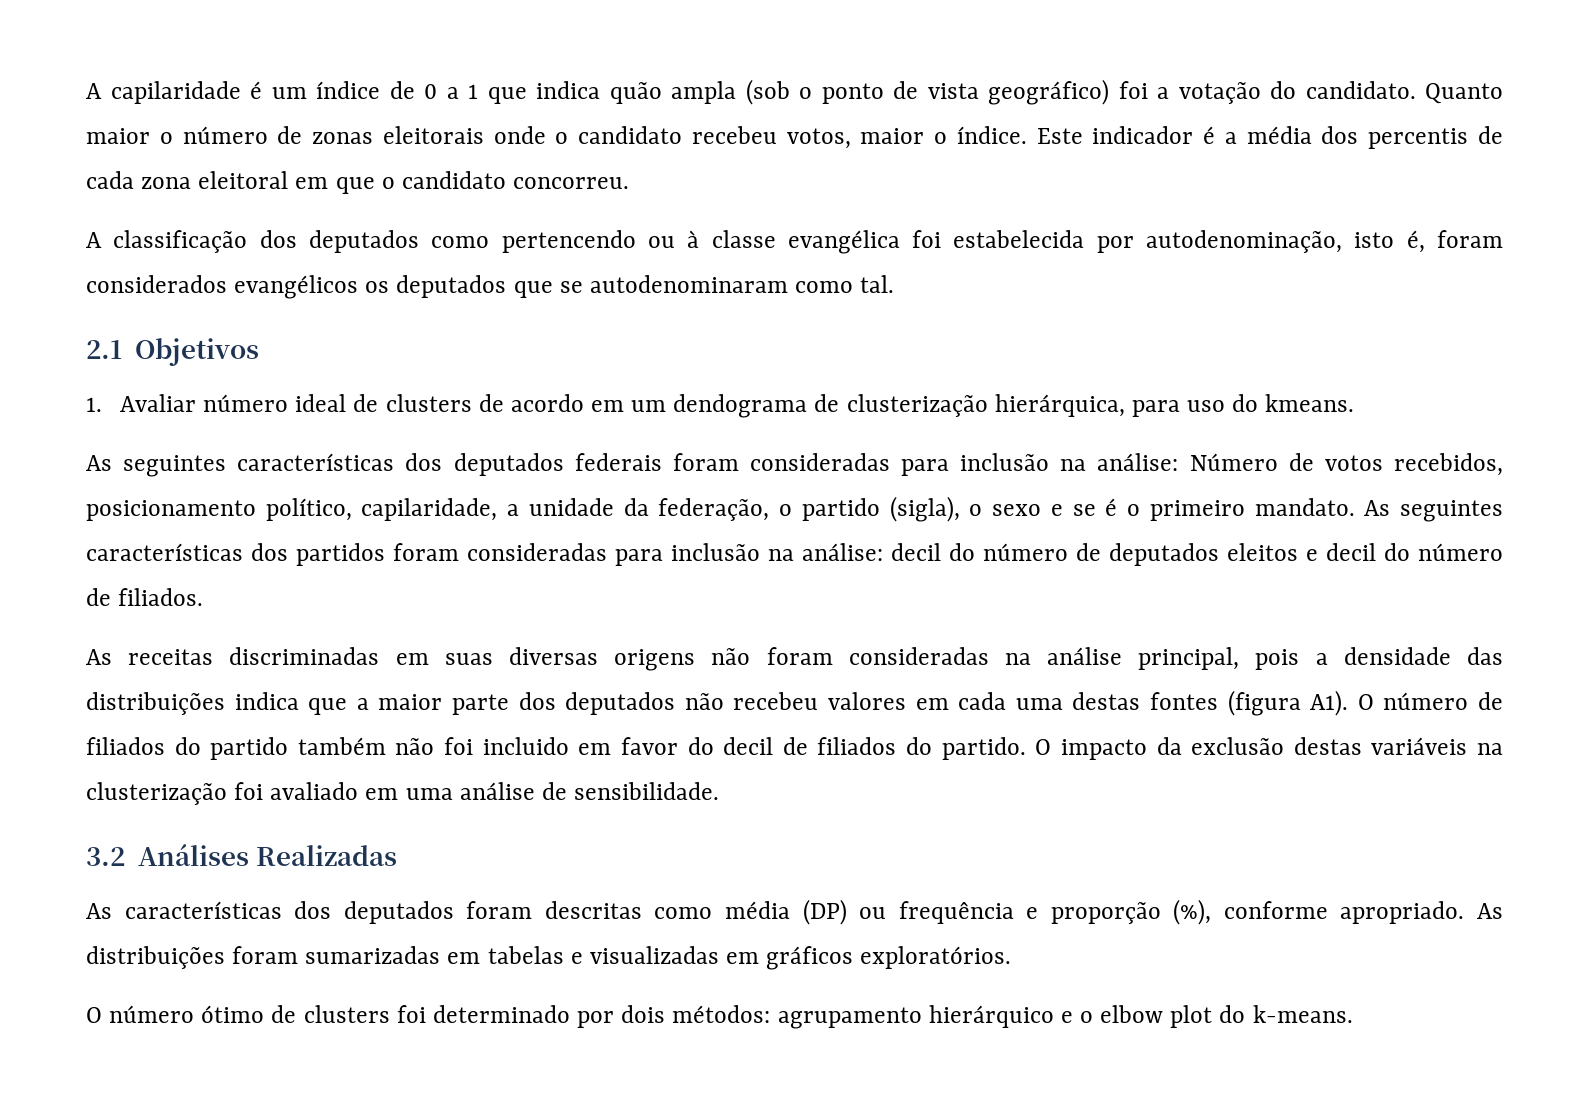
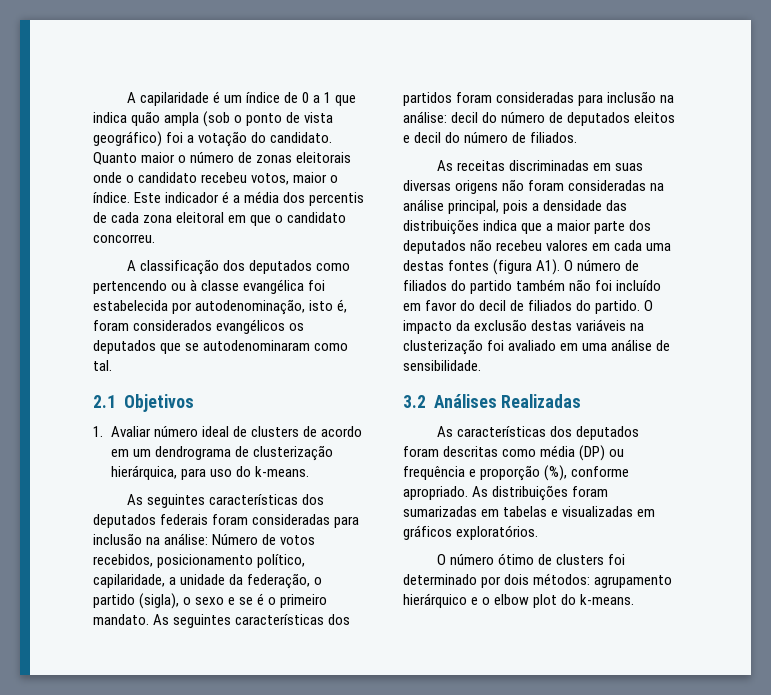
[673,394,808,418] dendograma -> [154,446,231,460] dendrograma
[1265,394,1355,412] kmeans. -> [254,466,309,477] k-means.
[482,737,569,755] incluido -> [616,280,662,291] incluído

